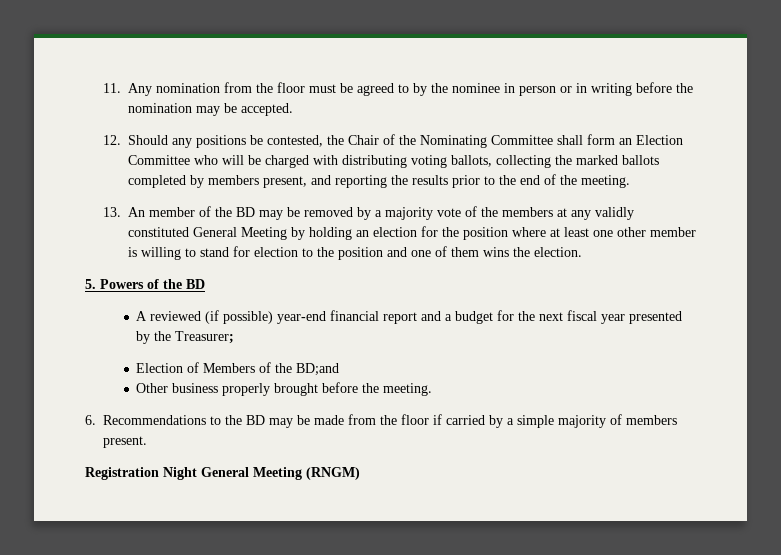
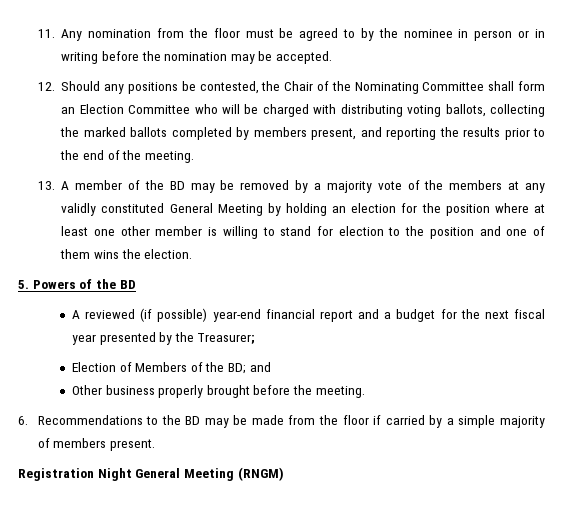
[127,207,145,217] An -> [61,181,70,190] A
[296,363,340,376] BD;and -> [228,362,271,374] BD; and

